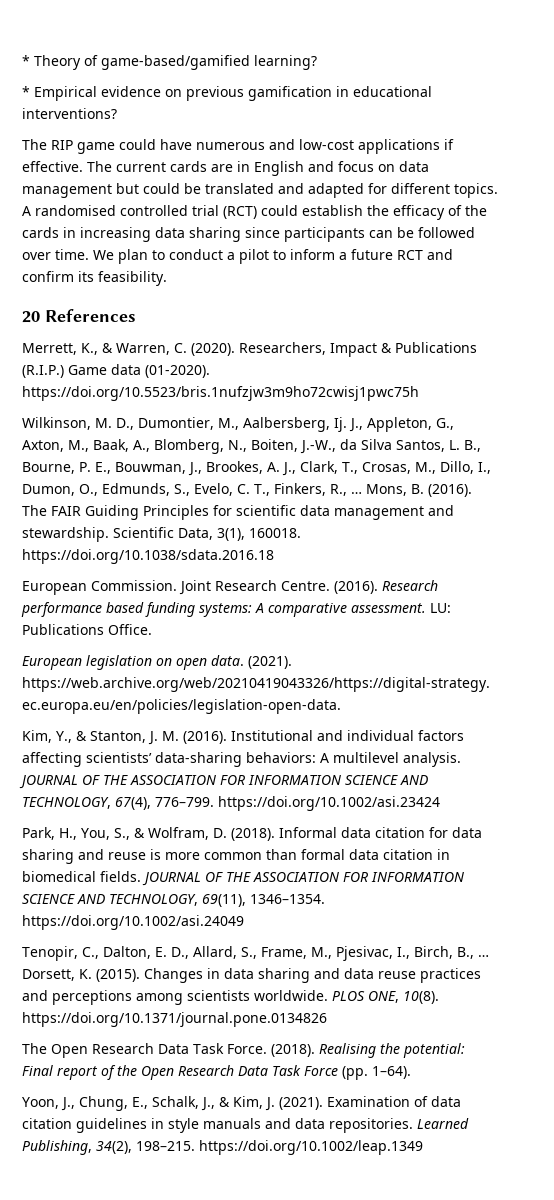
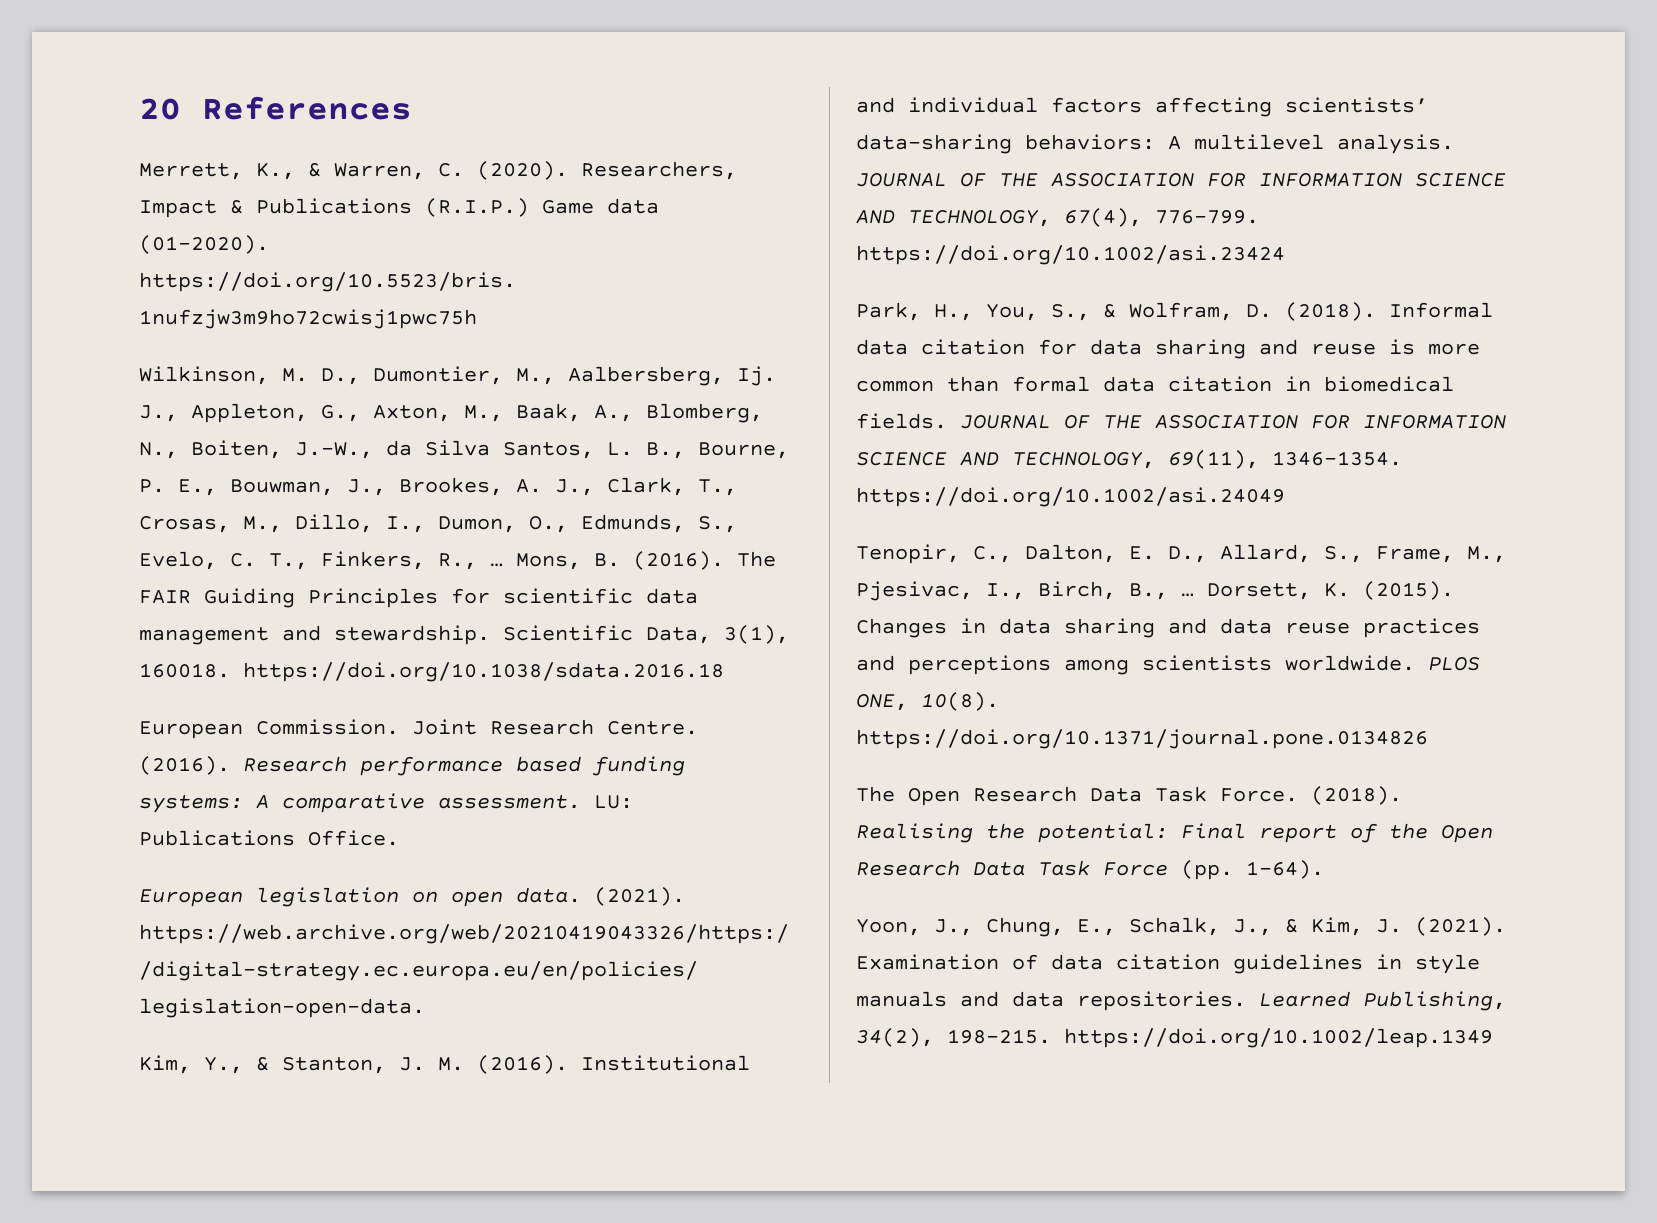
[22,55,317,70] [22,86,432,101] [22,108,117,119] [22,139,454,154] [22,161,429,176] [22,183,498,198] [22,205,487,220] [22,227,475,242] [22,249,453,264] [22,271,167,286] * Theory of game-based/gamified learning? // * Empirical evidence on previous gamification in educational interventions? // The RIP game could have numerous and low-cost applications if effective. The current cards are in English and focus on data management but could be translated and adapted for different topics. A randomised controlled trial (RCT) could establish the efficacy of the cards in increasing data sharing since participants can be followed over time. We plan to conduct a pilot to inform a future RCT and confirm its feasibility. // -> (139, 109) none

